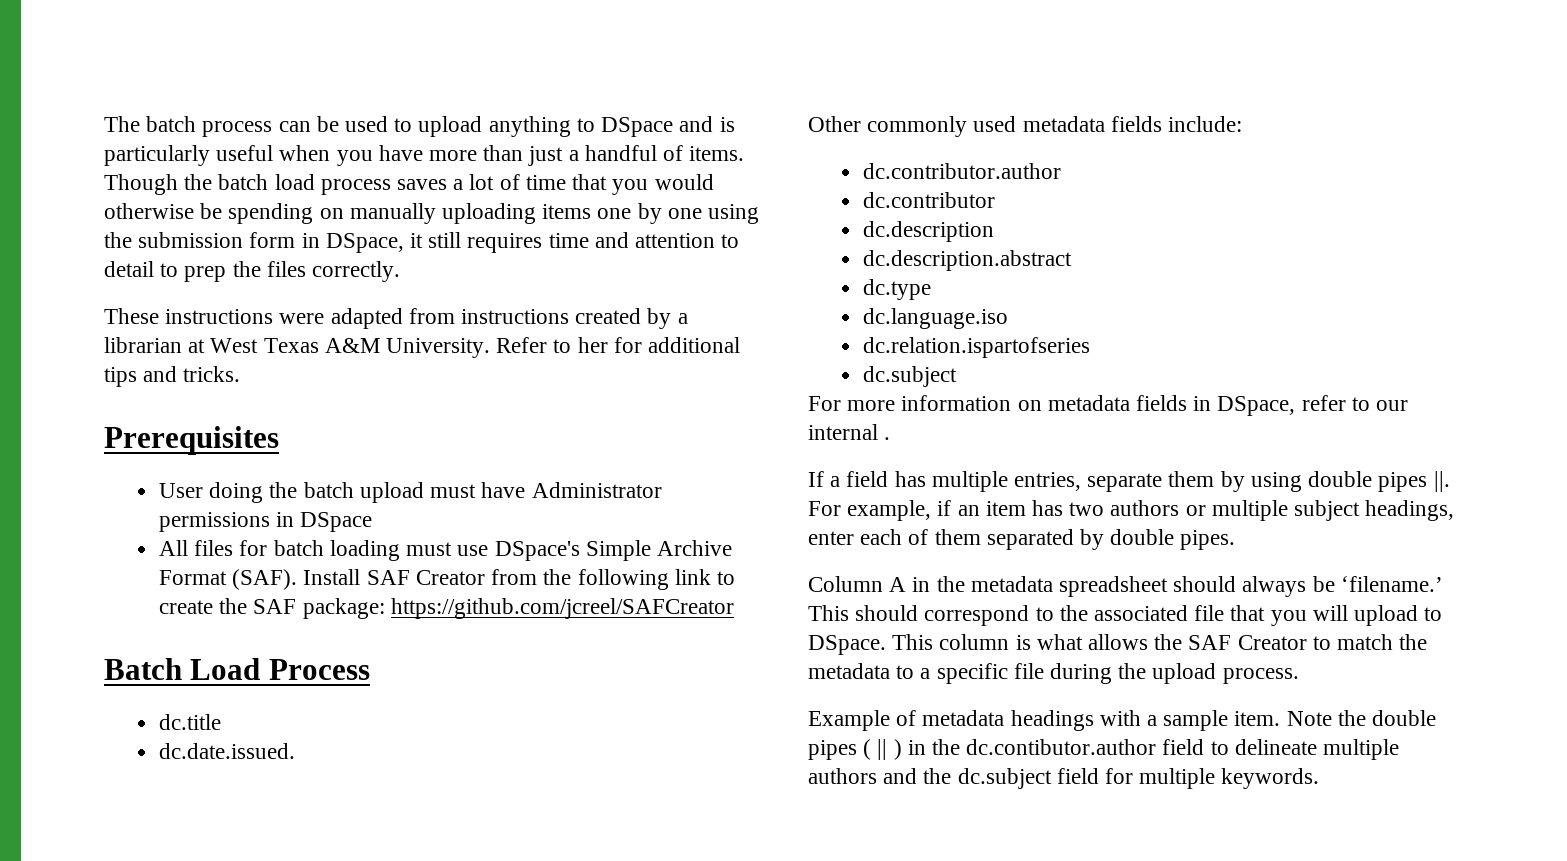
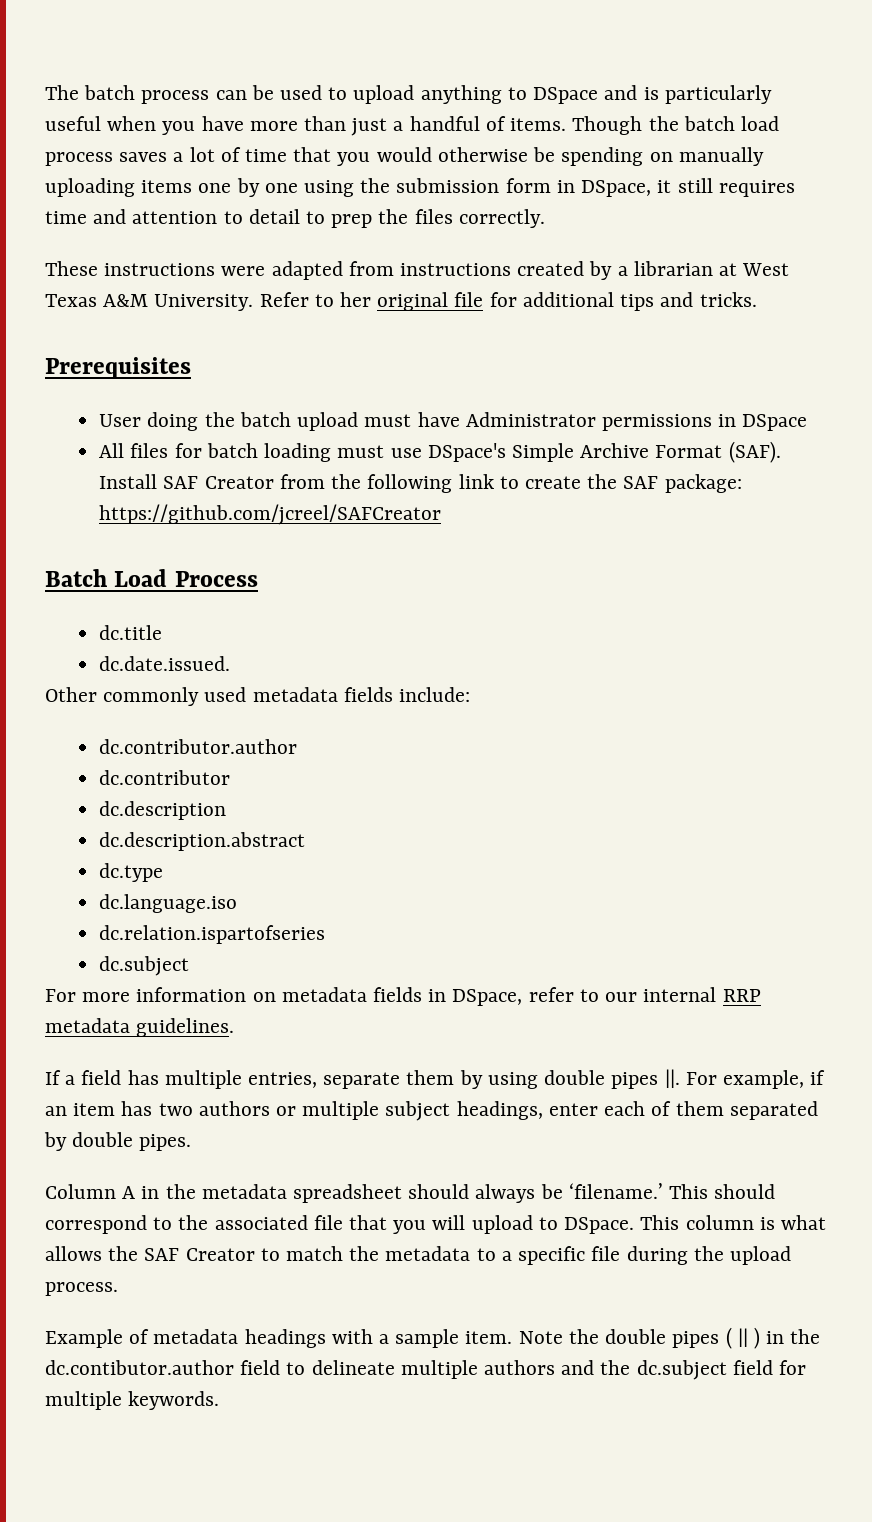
(608, 345) none -> [377,292,484,311] original file
[884,437,891,440] . -> [722,989,761,1002] [45,1018,235,1037] RRP metadata guidelines.

